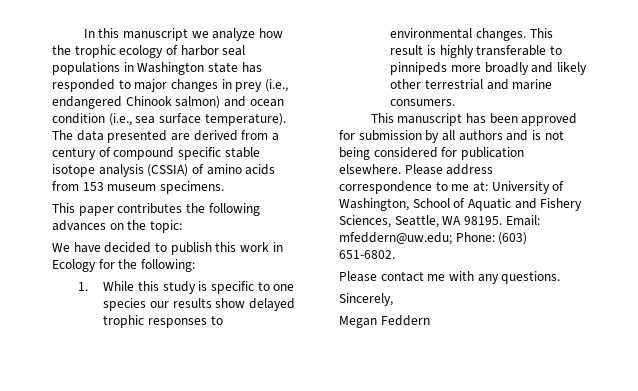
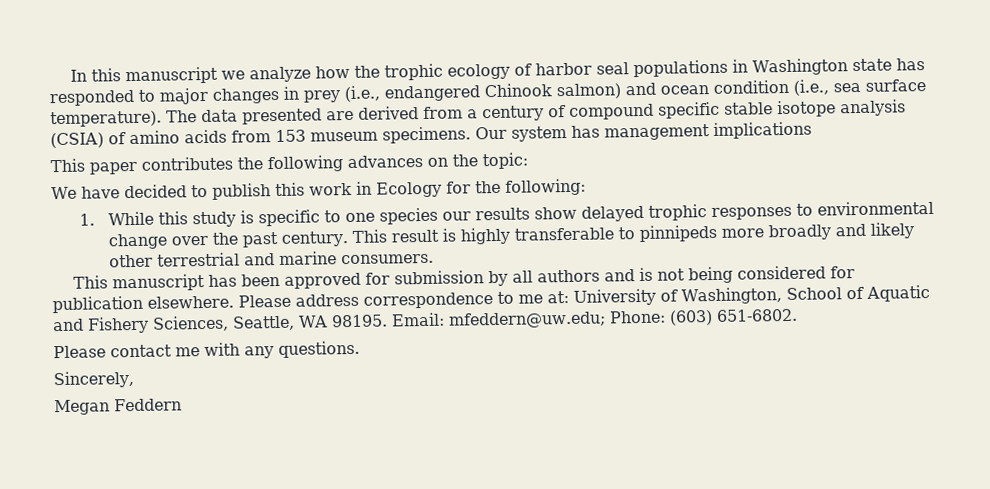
[147,164,189,177] (CSSIA) -> [50,132,104,149] (CSIA)
(224, 187) none -> [475,121,812,142] Our system has management implications
[475,28,526,41] changes. -> [107,231,349,250] change over the past century.

